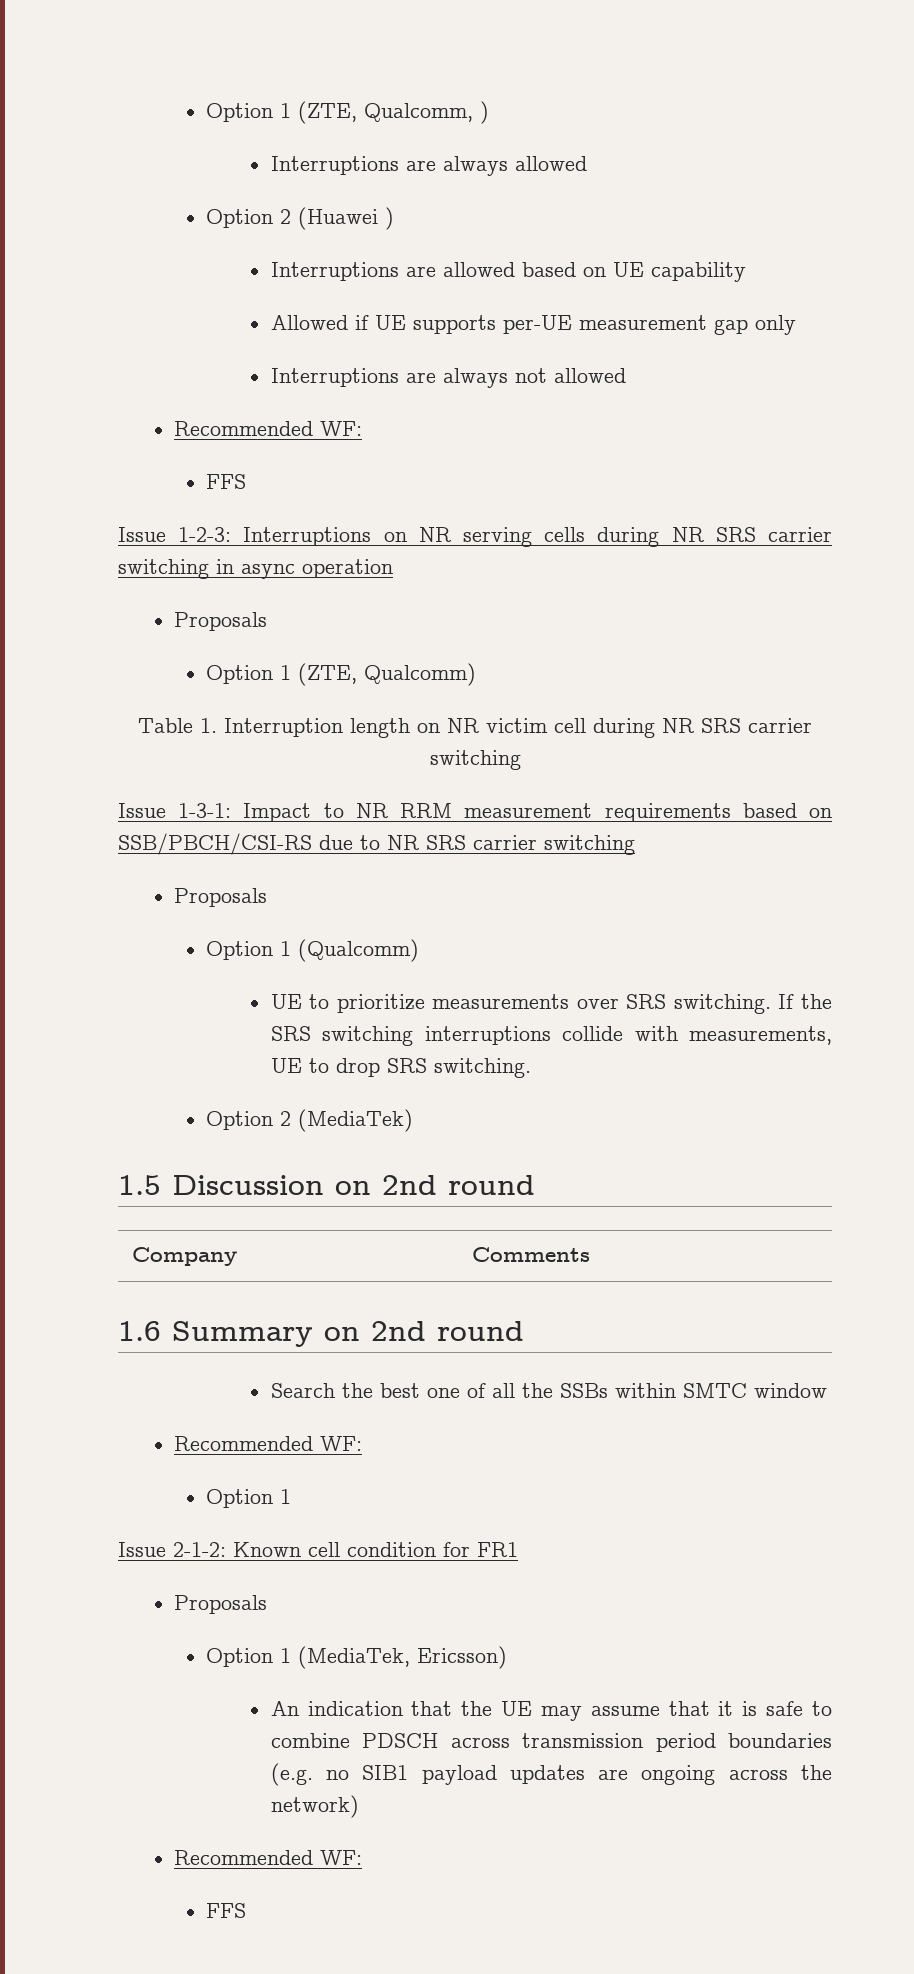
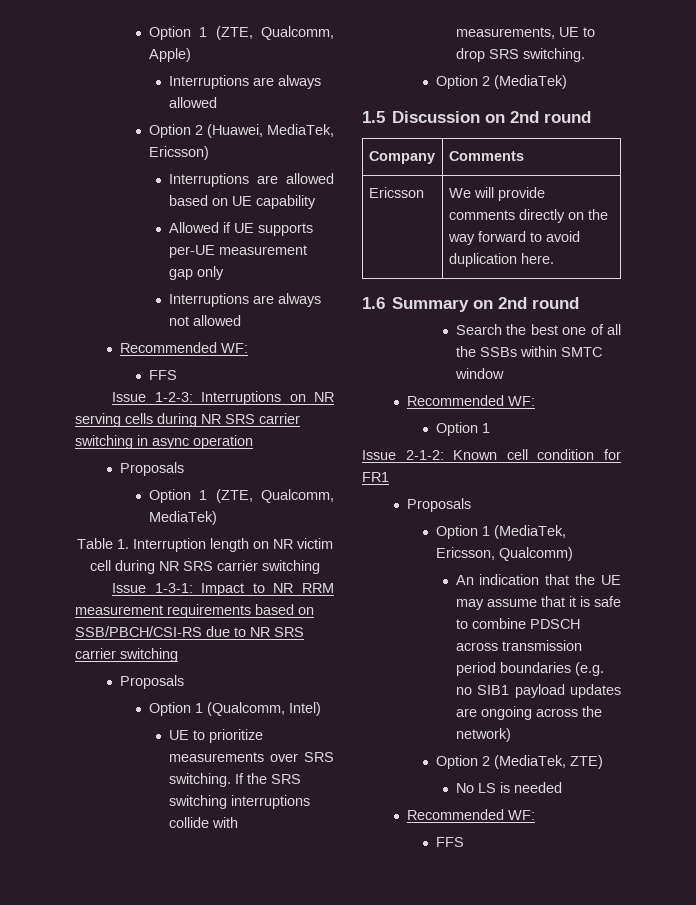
[206,101,490,124] Option 1 (ZTE, Qualcomm, ) -> [148,26,334,40] [148,48,191,62] Option 1 (ZTE, Qualcomm, Apple)
[298,207,395,230] (Huawei ) -> [206,124,334,138] [148,146,209,160] (Huawei, MediaTek, Ericsson)
[364,663,477,686] Qualcomm) -> [261,489,334,503] [148,511,217,525] Qualcomm, MediaTek)
[298,939,420,962] (Qualcomm) -> [206,702,321,716] (Qualcomm, Intel)
(590, 1254) none -> [368,187,424,198] [448,187,545,201] [448,209,608,223] [447,231,580,245] [448,253,554,267] // Ericsson | We will provide comments directly on the way forward to avoid duplication here.
[417,1646,508,1669] Ericsson) -> [435,547,573,561] Ericsson, Qualcomm)
(359, 1806) none -> [435,755,603,769] [455,782,562,793] // Option 2 (MediaTek, ZTE) // No LS is needed

